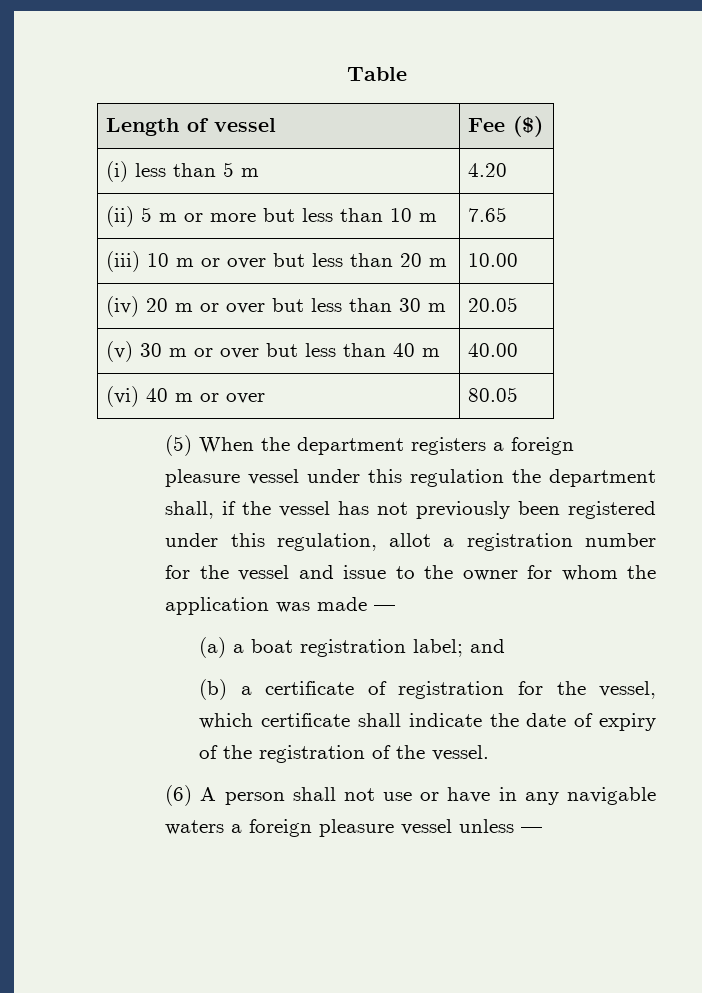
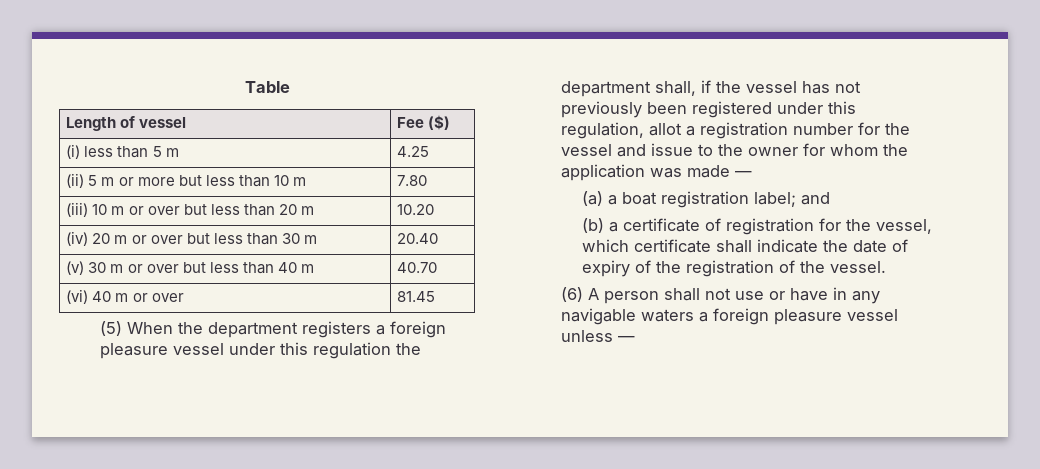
[468,163,508,177] 4.20 -> [397,146,430,157] 4.25
[468,207,508,222] 7.65 -> [397,175,428,186] 7.80
[468,253,519,267] 10.00 -> [397,204,435,215] 10.20
[468,297,519,312] 20.05 -> [397,233,439,244] 20.40
[468,343,519,357] 40.00 -> [397,262,438,273] 40.70
[468,387,519,402] 80.05 -> [397,291,436,302] 81.45

